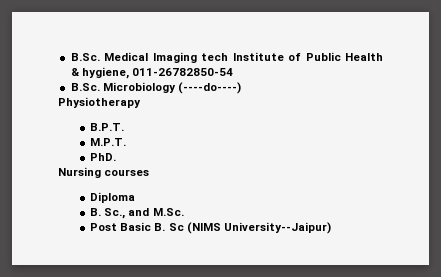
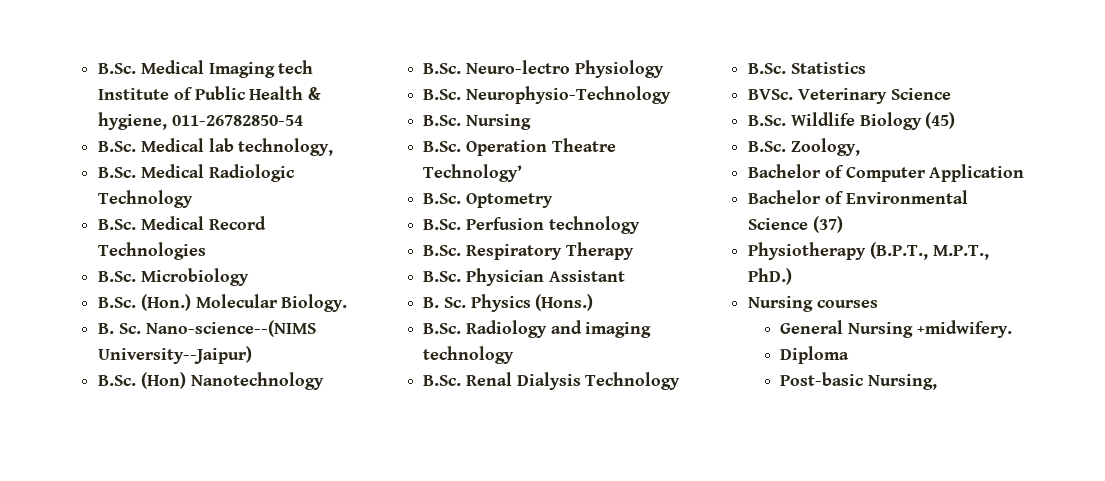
[102,82,241,94] [58,97,141,108] [90,123,125,131] [90,138,127,146] [90,153,117,161] [58,167,150,178] [90,192,136,203] [90,208,184,219] [90,222,331,234] Microbiology (----do----) // Physiotherapy // B.P.T. // M.P.T. // PhD. // Nursing courses // Diploma // B. Sc., and M.Sc. // Post Basic B. Sc (NIMS University--Jaipur) -> [140,138,334,156] [98,164,294,182] [98,190,194,208] [98,216,266,230] [98,242,207,260] [98,268,249,286] [98,294,348,312] [98,320,316,337] [98,346,253,364] [98,372,324,390] [423,60,664,78] [423,86,671,104] [423,114,531,130] [423,138,616,156] [423,164,523,182] [423,193,553,208] [423,216,640,234] [423,242,634,260] [423,268,625,286] [423,294,594,312] [423,320,652,338] [423,346,515,364] [423,372,681,390] [748,62,866,74] [748,88,951,104] [748,112,956,130] [748,138,860,156] [748,164,1025,182] [748,190,968,204] [748,216,843,233] [748,242,989,260] [748,268,793,285] [748,296,878,312] [780,320,1012,338] [780,346,850,364] [780,372,938,390] Medical lab technology, // B.Sc. Medical Radiologic Technology // B.Sc. Medical Record Technologies // B.Sc. Microbiology // B.Sc. (Hon.) Molecular Biology. // B. Sc. Nano-science--(NIMS University--Jaipur) // B.Sc. (Hon) Nanotechnology // B.Sc. Neuro-lectro Physiology // B.Sc. Neurophysio-Technology // B.Sc. Nursing // B.Sc. Operation Theatre Technology’ // B.Sc. Optometry // B.Sc. Perfusion technology // B.Sc. Respiratory Therapy // B.Sc. Physician Assistant // B. Sc. Physics (Hons.) // B.Sc. Radiology and imaging technology // B.Sc. Renal Dialysis Technology // B.Sc. Statistics // BVSc. Veterinary Science // B.Sc. Wildlife Biology (45) // B.Sc. Zoology, // Bachelor of Computer Application // Bachelor of Environmental Science (37) // Physiotherapy (B.P.T., M.P.T., PhD.) // Nursing courses // General Nursing +midwifery. // Diploma // Post-basic Nursing,

